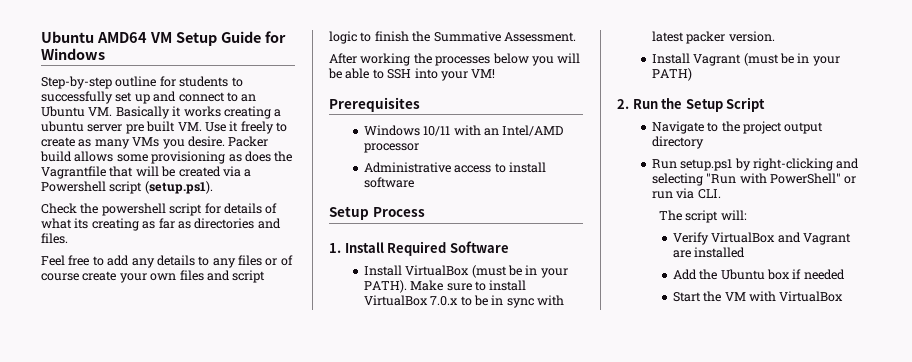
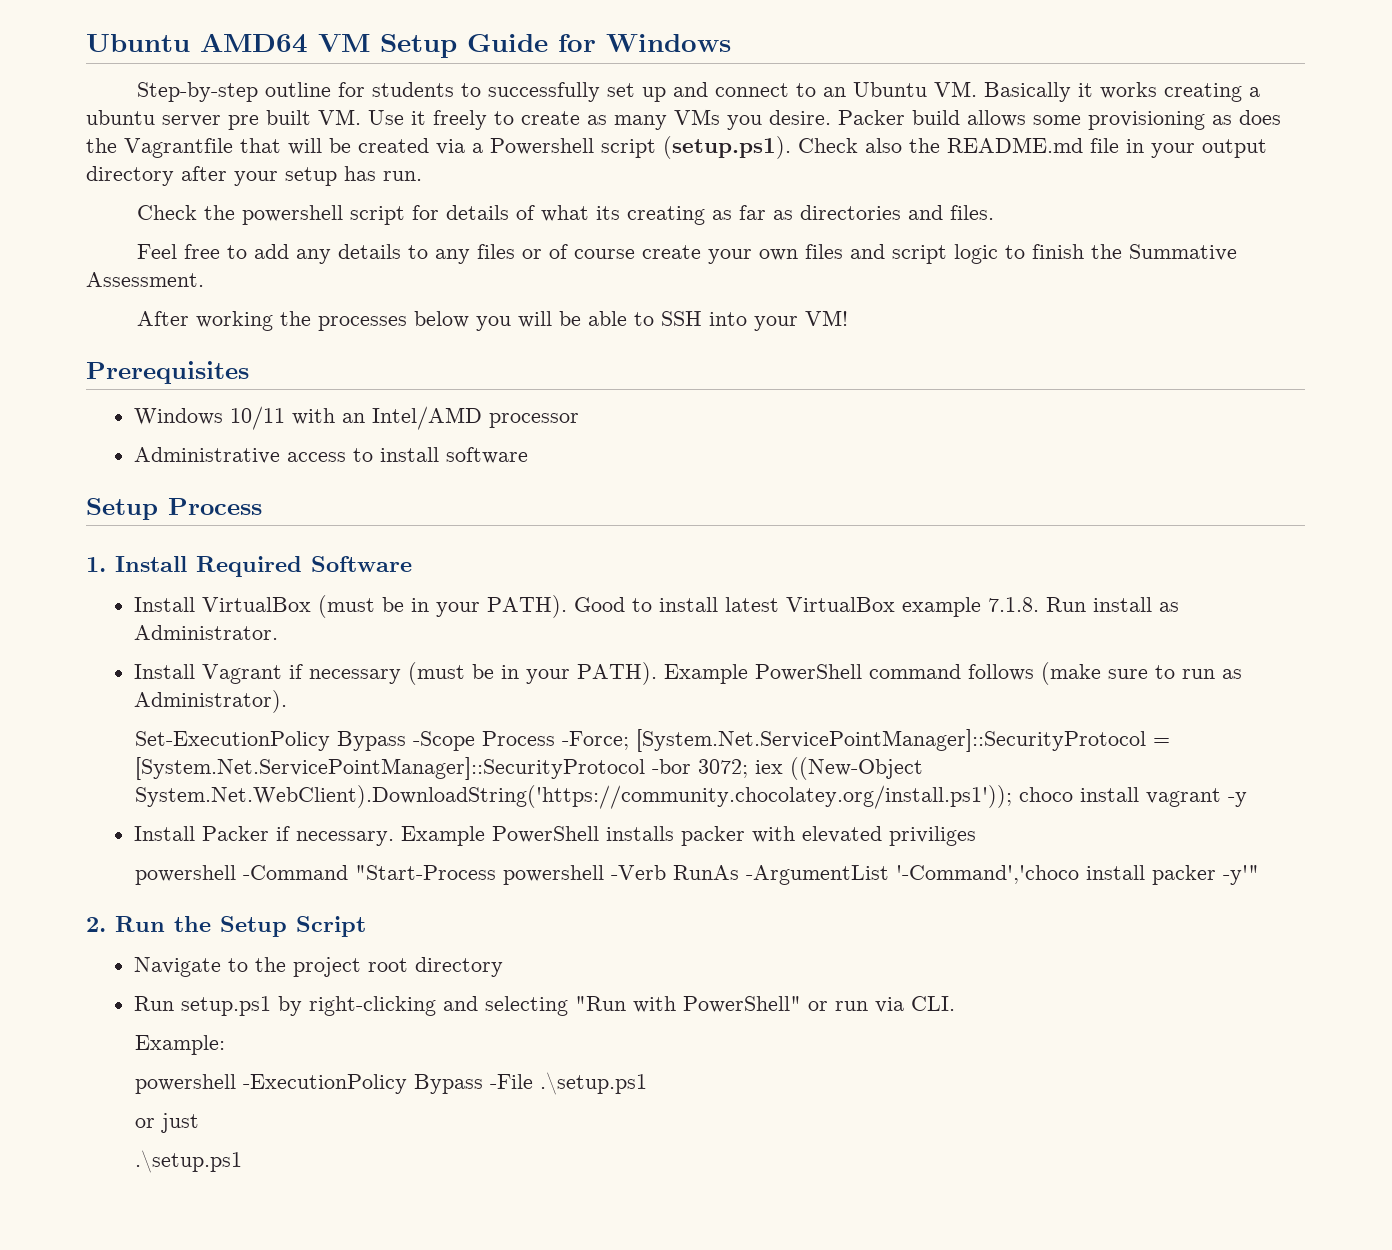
(213, 187) none -> [798,137,1267,158] [86,166,422,186] Check also the README.md file in your output directory after your setup has run.
[410,280,527,291] [363,295,565,308] [651,31,775,44] Make sure to install VirtualBox 7.0.x to be in sync with latest packer version. -> [574,597,1180,617] [134,625,279,640] Good to install latest VirtualBox example 7.1.8. Run install as Administrator.
[743,53,840,66] [651,68,692,81] (must be in your PATH) -> [289,662,1243,685] [134,690,288,713] [134,729,1170,752] [134,757,923,780] [134,785,1247,809] [134,826,977,846] [134,865,1259,885] if necessary (must be in your PATH). Example PowerShell command follows (make sure to run as Administrator). // Set-ExecutionPolicy Bypass -Scope Process -Force; [System.Net.ServicePointManager]::SecurityProtocol = [System.Net.ServicePointManager]::SecurityProtocol -bor 3072; iex ((New-Object System.Net.WebClient).DownloadString('https://community.chocolatey.org/install.ps1')); choco install vagrant -y // Install Packer if necessary. Example PowerShell installs packer with elevated priviliges // powershell -Command "Start-Process powershell -Verb RunAs -ArgumentList '-Command','choco install packer -y'"
[784,122,824,134] output -> [368,958,409,972] root
[659,210,747,223] [672,232,851,245] [672,247,746,258] [672,269,845,280] [672,291,844,302] The script will: // Verify VirtualBox and Vagrant are installed // Add the Ubuntu box if needed // Start the VM with VirtualBox -> [134,1035,225,1055] [134,1072,647,1095] [134,1113,199,1133] [134,1150,242,1173] Example: // powershell -ExecutionPolicy Bypass -File .\setup.ps1 // or just // .\setup.ps1

